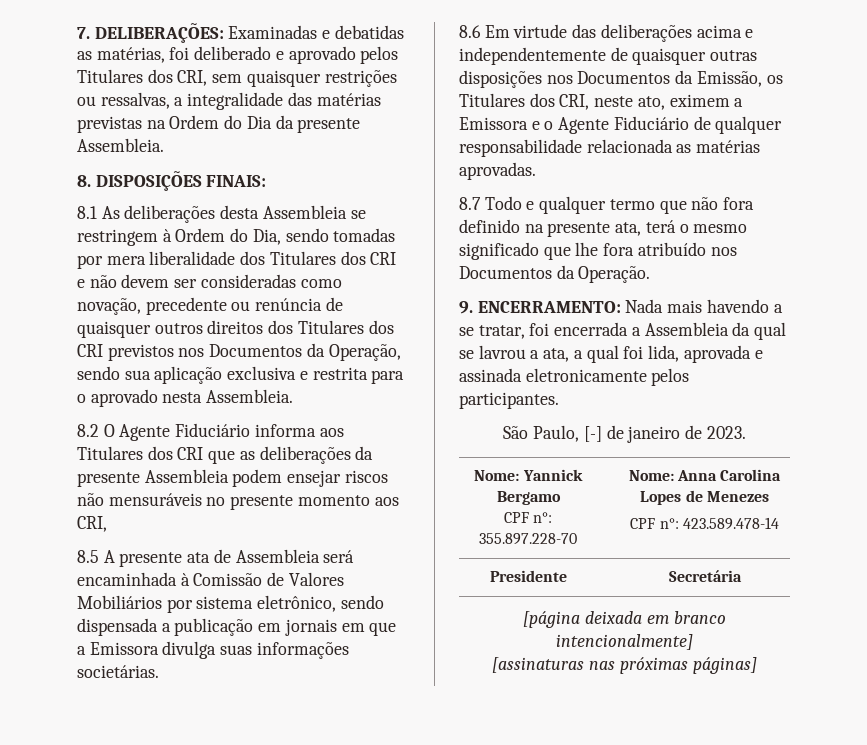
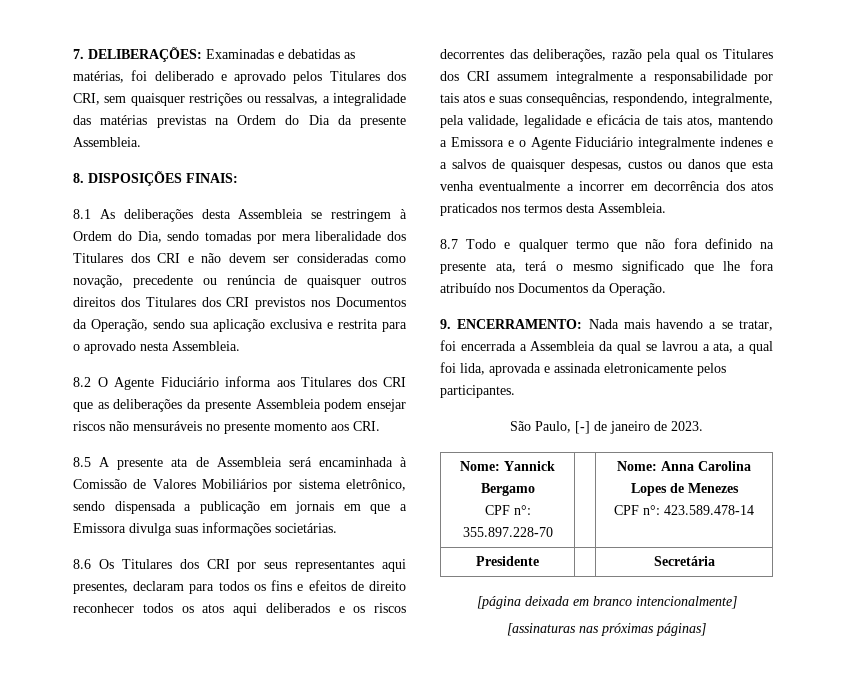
[77,516,107,532] CRI, -> [353,421,380,431] CRI.
[484,24,754,42] [459,47,758,65] [459,70,783,88] [459,93,730,110] Em virtude das deliberações acima e independentemente de quaisquer outras disposições nos Documentos da Emissão, os Titulares dos CRI, neste ato, eximem -> [98,559,406,572] [73,580,407,594] [73,603,406,616] [440,49,773,62] [440,71,773,84] [440,93,773,106] [440,114,773,128] Os Titulares dos CRI por seus representantes aqui presentes, declaram para todos os fins e efeitos de direito reconhecer todos os atos aqui deliberados e os riscos decorrentes das deliberações, razão pela qual os Titulares dos CRI assumem integralmente a responsabilidade por tais atos e suas consequências, respondendo, integralmente, pela validade, legalidade e eficácia de tais atos, mantendo
[693,116,783,134] [459,139,761,157] [459,162,536,180] de qualquer responsabilidade relacionada as matérias aprovadas. -> [638,137,773,150] [440,159,774,172] [440,181,773,191] [440,203,666,216] integralmente indenes e a salvos de quaisquer despesas, custos ou danos que esta venha eventualmente a incorrer em decorrência dos atos praticados nos termos desta Assembleia.

